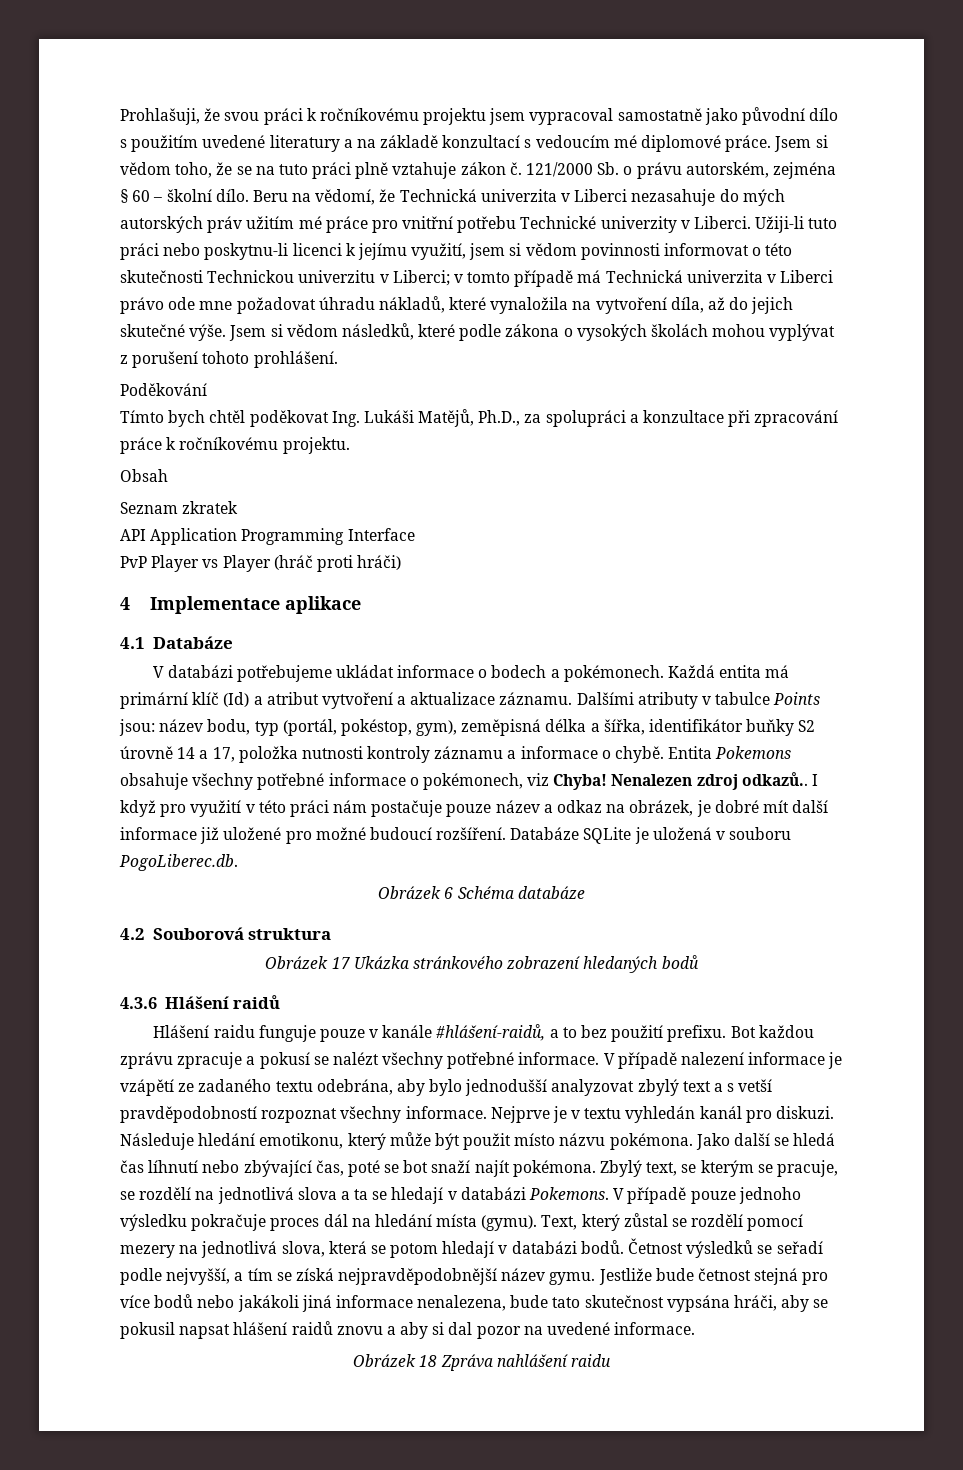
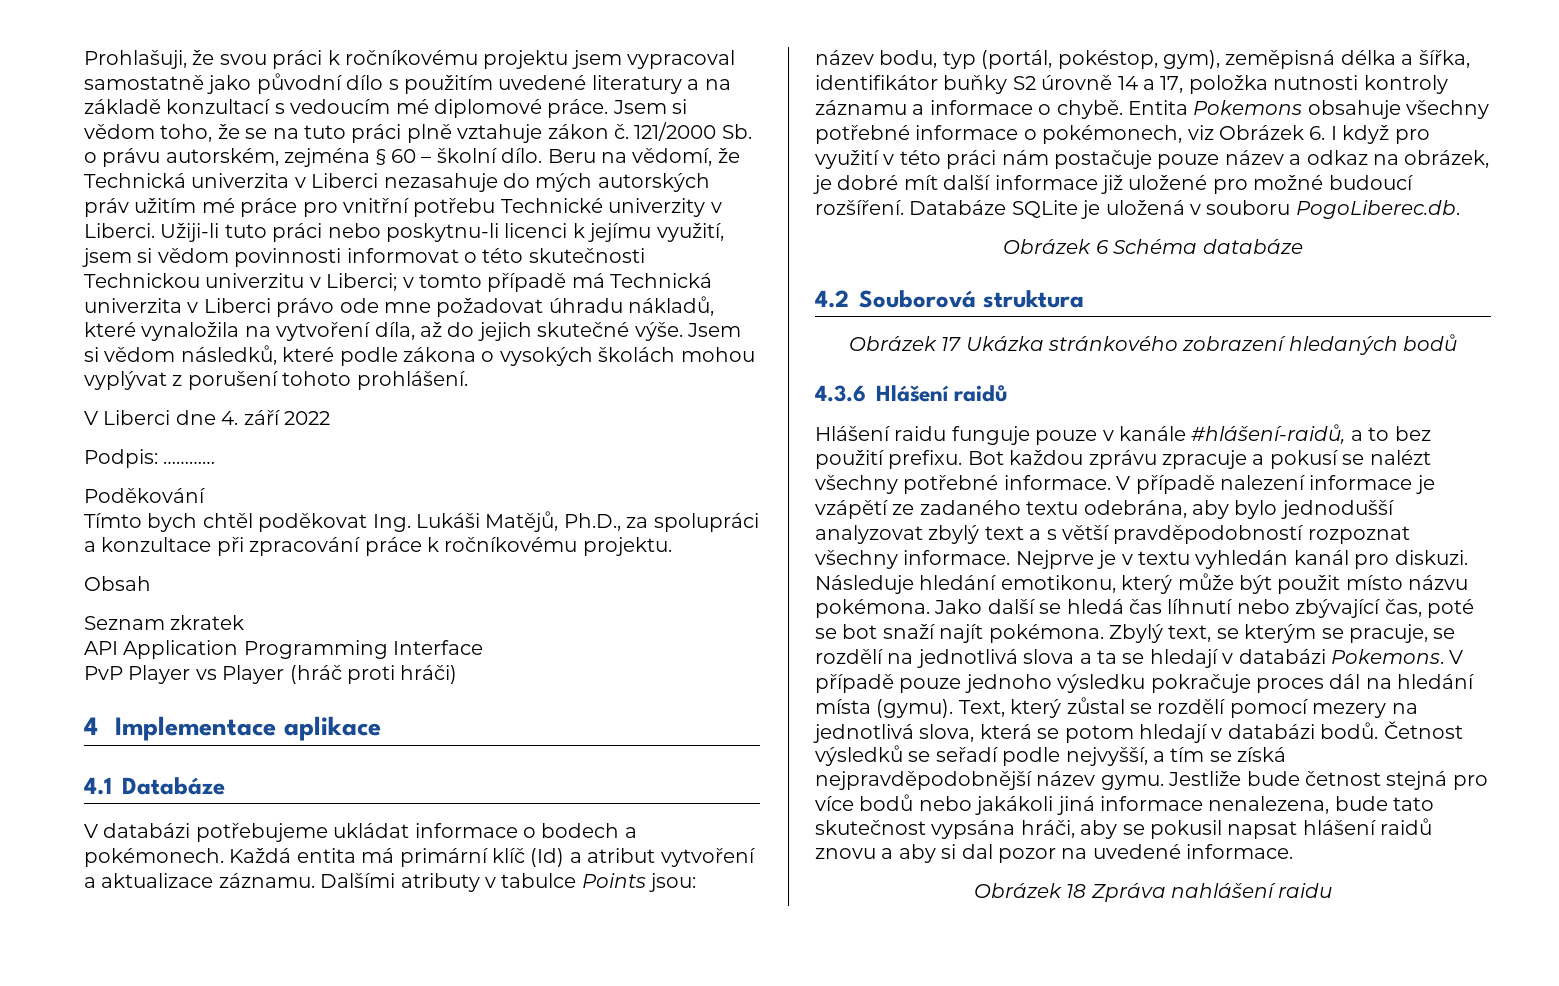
(338, 359) none -> [84,410,330,425] [84,449,216,468] // V Liberci dne 4. září 2022 // Podpis: …………
[553,772,808,790] Chyba! Nenalezen zdroj odkazů.. -> [1219,125,1326,140] Obrázek 6.
[738,1079,773,1092] vetší -> [1062,525,1110,540] větší

